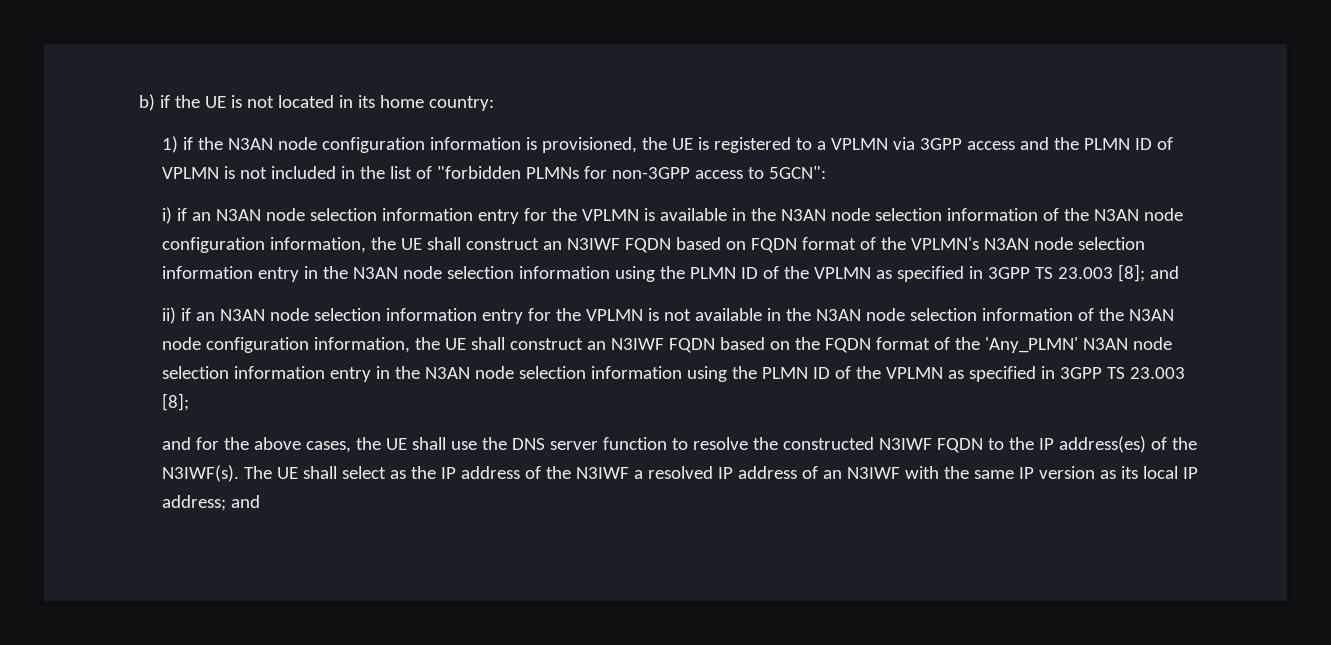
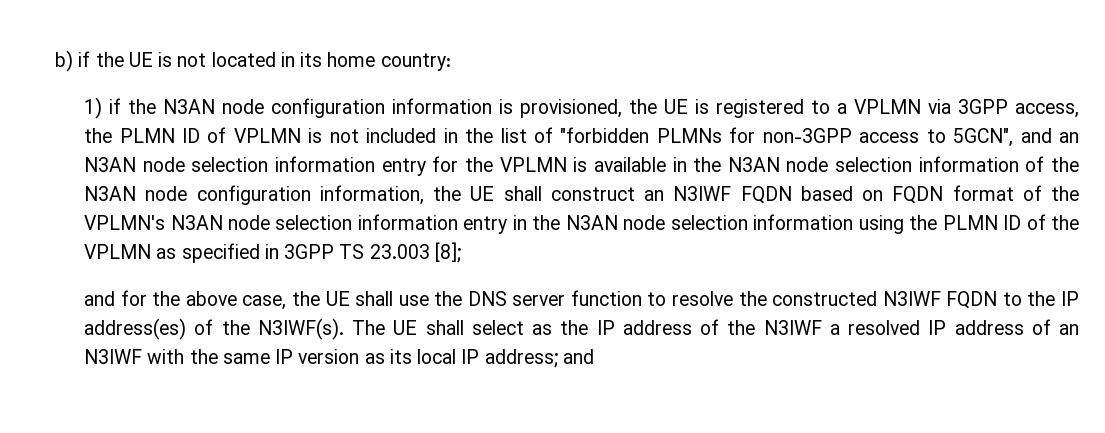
[966,137,1049,150] access and -> [1014,103,1079,118] access,
[768,166,826,179] [161,207,187,224] 5GCN": // i) if -> [953,128,1052,147] 5GCN", and
[1149,266,1179,279] [161,307,1174,324] [161,337,1172,353] [161,366,1185,382] [161,393,189,411] and // ii) if an N3AN node selection information entry for the VPLMN is not available in the N3AN node selection information of the N3AN node configuration information, the UE shall construct an N3IWF FQDN based on the FQDN format of the 'Any_PLMN' N3AN node selection information entry in the N3AN node selection information using the PLMN ID of the VPLMN as specified in 3GPP TS 23.003 [8]; -> (461, 252) none
[305,441,351,453] cases, -> [242,295,287,310] case,

